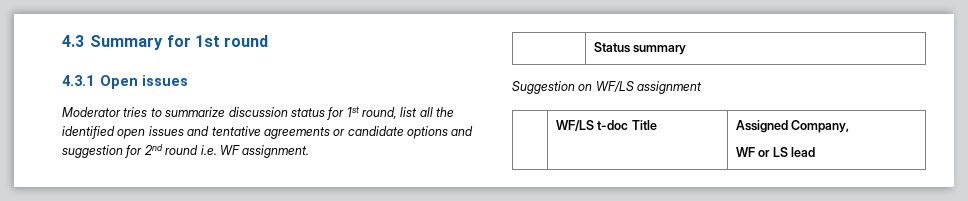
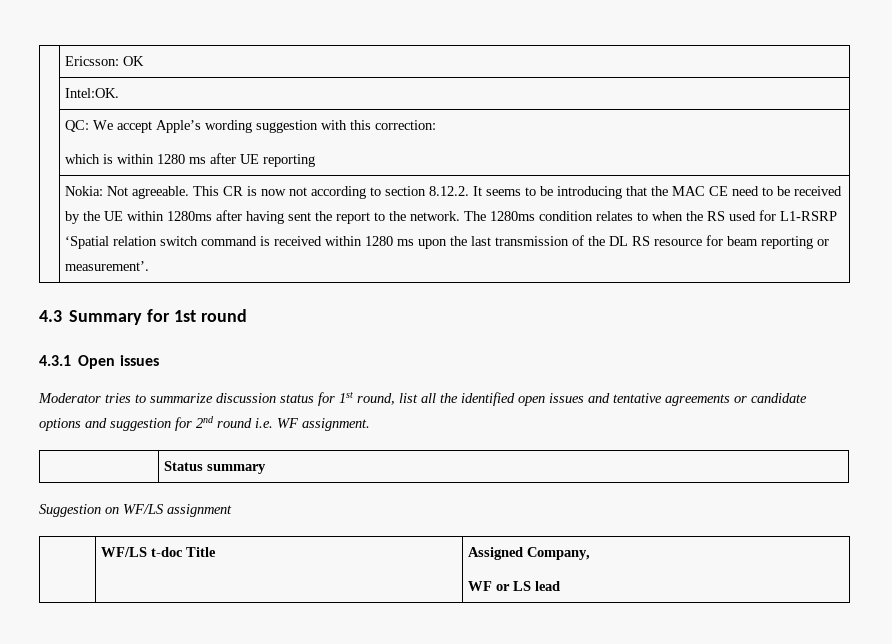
(62, 41) none -> [65,56,145,66] [65,88,120,98] [65,120,437,133] [65,153,316,167] [65,186,843,199] [65,210,838,224] [65,235,830,249] [65,261,150,271] | Ericsson: OK // | Intel:OK. // | QC: We accept Apple’s wording suggestion with this correction: // which is within 1280 ms after UE reporting // | Nokia: Not agreeable. This CR is now not according to section 8.12.2. It seems to be introducing that the MAC CE need to be received by the UE within 1280ms after having sent the report to the network. The 1280ms condition relates to when the RS used for L1-RSRP ‘Spatial relation switch command is received within 1280 ms upon the last transmission of the DL RS resource for beam reporting or measurement’. //

